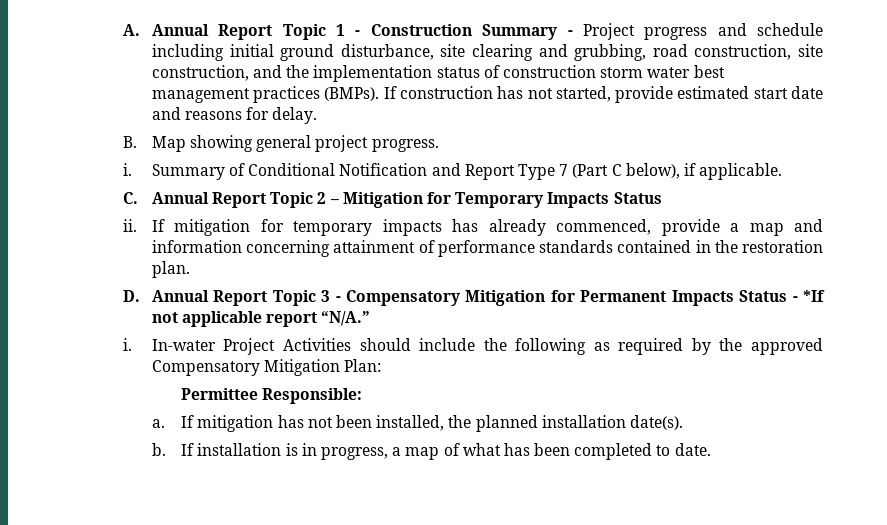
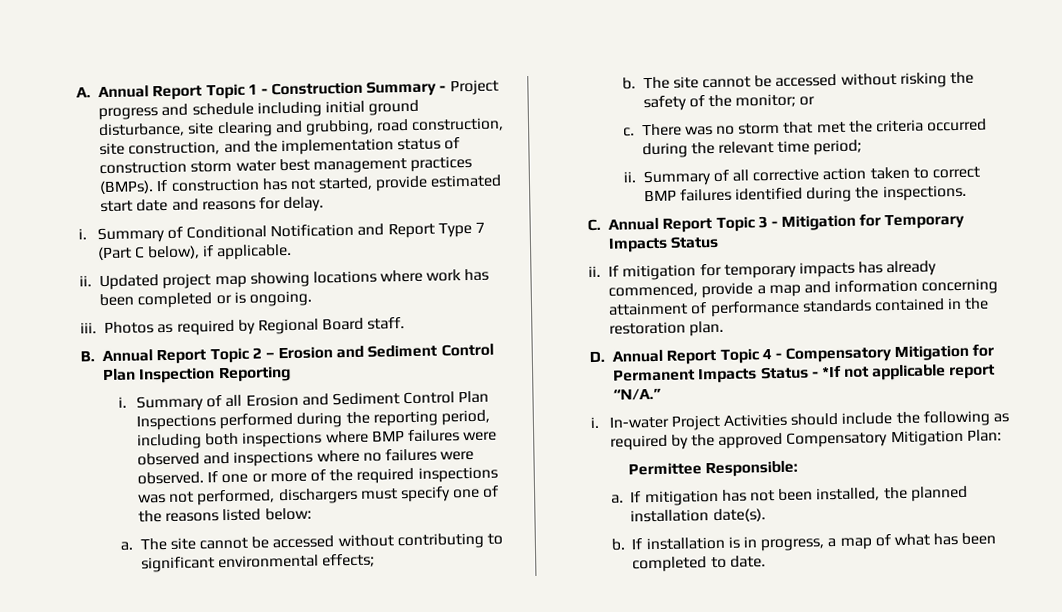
[122,135,439,152] // B. Map showing general project progress. -> (325, 204) none
[122,192,138,204] C. -> [79,268,490,291] [99,290,312,309] [80,317,406,336] [80,350,96,362] ii. Updated project map showing locations where work has been completed or is ongoing. // iii. Photos as required by Regional Board staff. // B.
(339, 201) none -> [278,343,494,360] [102,365,291,384] [117,390,490,412] [136,409,491,431] [137,429,498,450] [137,448,475,467] [137,466,498,485] [138,485,500,506] [138,507,312,523] [119,532,503,551] [140,553,375,573] [621,71,974,90] [642,93,816,112] [622,118,988,137] [641,139,863,159] [622,166,980,187] [643,184,967,203] [587,216,778,233] Erosion and Sediment Control Plan Inspection Reporting // i. Summary of all Erosion and Sediment Control Plan Inspections performed during the reporting period, including both inspections where BMP failures were observed and inspections where no failures were observed. If one or more of the required inspections was not performed, dischargers must specify one of the reasons listed below: // a. The site cannot be accessed without contributing to significant environmental effects; // b. The site cannot be accessed without risking the safety of the monitor; or // c. There was no storm that met the criteria occurred during the relevant time period; // ii. Summary of all corrective action taken to correct BMP failures identified during the inspections. // C. Annual Report Topic 3 -
[321,290,331,302] 3 -> [761,348,772,360] 4

